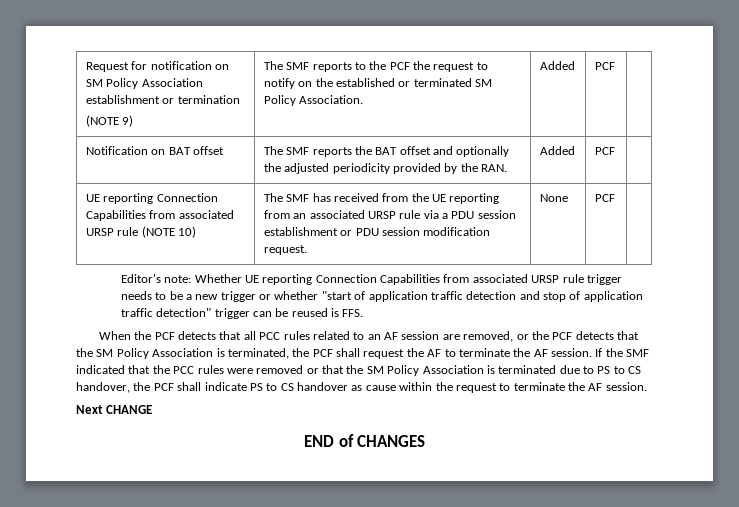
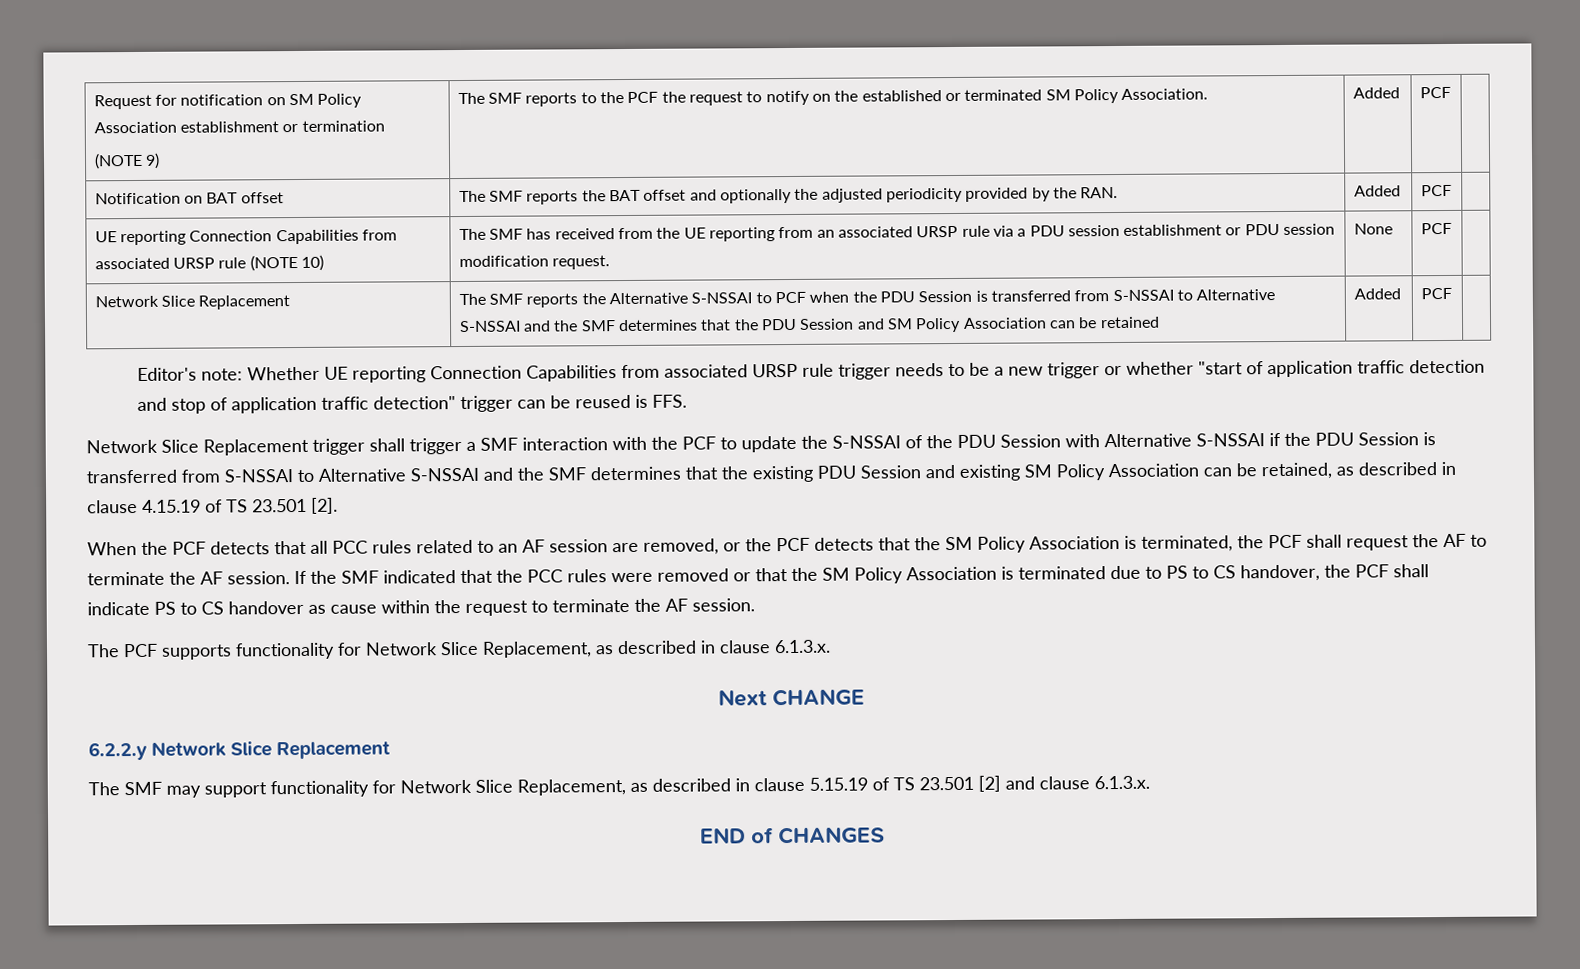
(615, 198) none -> [94,295,291,310] [458,289,1276,308] [458,316,1160,333] [1353,288,1401,300] [1420,287,1452,300] // Network Slice Replacement | The SMF reports the Alternative S-NSSAI to PCF when the PDU Session is transferred from S-NSSAI to Alternative S-NSSAI and the SMF determines that the PDU Session and SM Policy Association can be retained | Added | PCF |
(364, 313) none -> [86,432,1436,456] [86,461,1456,484] [87,497,338,514] // Network Slice Replacement trigger shall trigger a SMF interaction with the PCF to update the S-NSSAI of the PDU Session with Alternative S-NSSAI if the PDU Session is transferred from S-NSSAI to Alternative S-NSSAI and the SMF determines that the existing PDU Session and existing SM Policy Association can be retained, as described in clause 4.15.19 of TS 23.501 [2].
[76,405,153,414] Next CHANGE -> [87,639,831,660] [718,688,865,707] [88,741,391,761] [88,775,1150,798] The PCF supports functionality for Network Slice Replacement, as described in clause 6.1.3.x. // Next CHANGE // 6.2.2.y Network Slice Replacement // The SMF may support functionality for Network Slice Replacement, as described in clause 5.15.19 of TS 23.501 [2] and clause 6.1.3.x.

